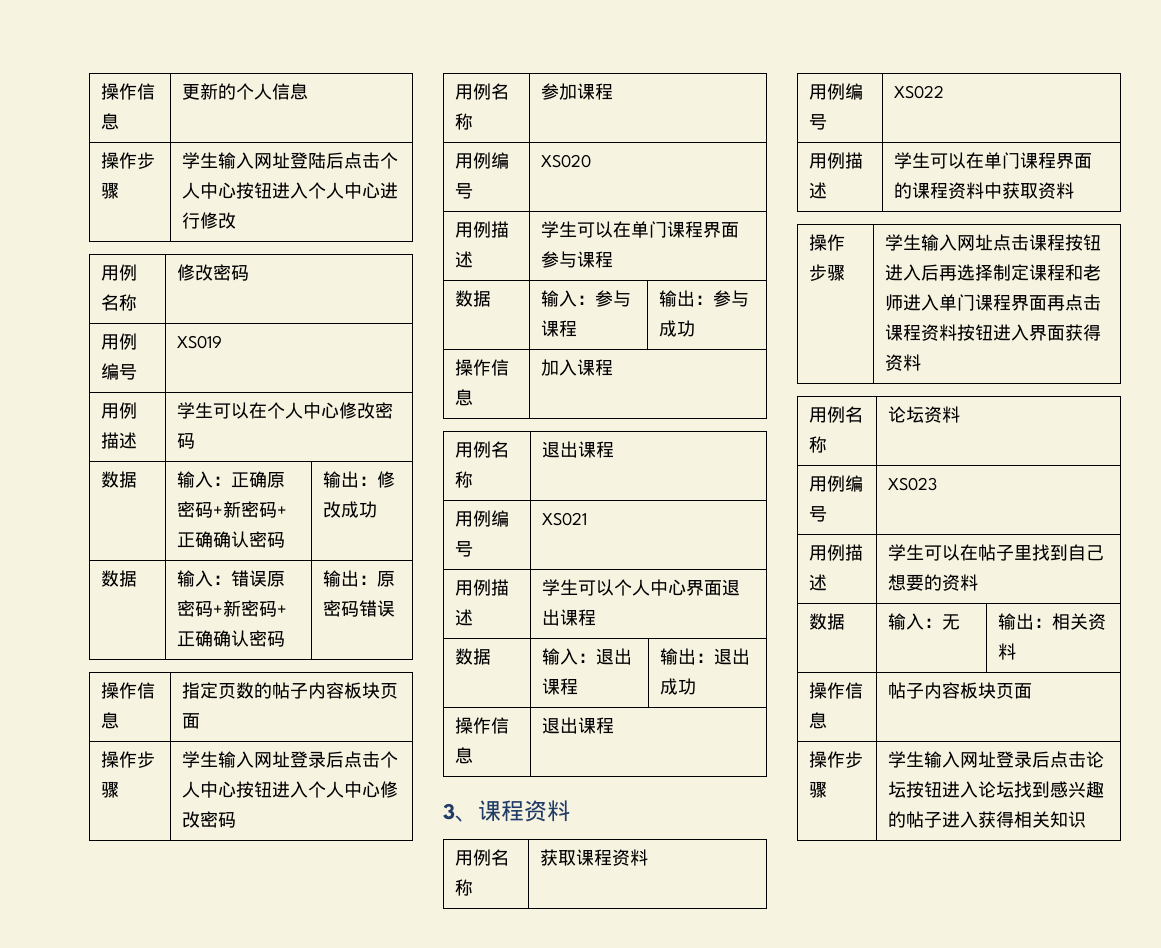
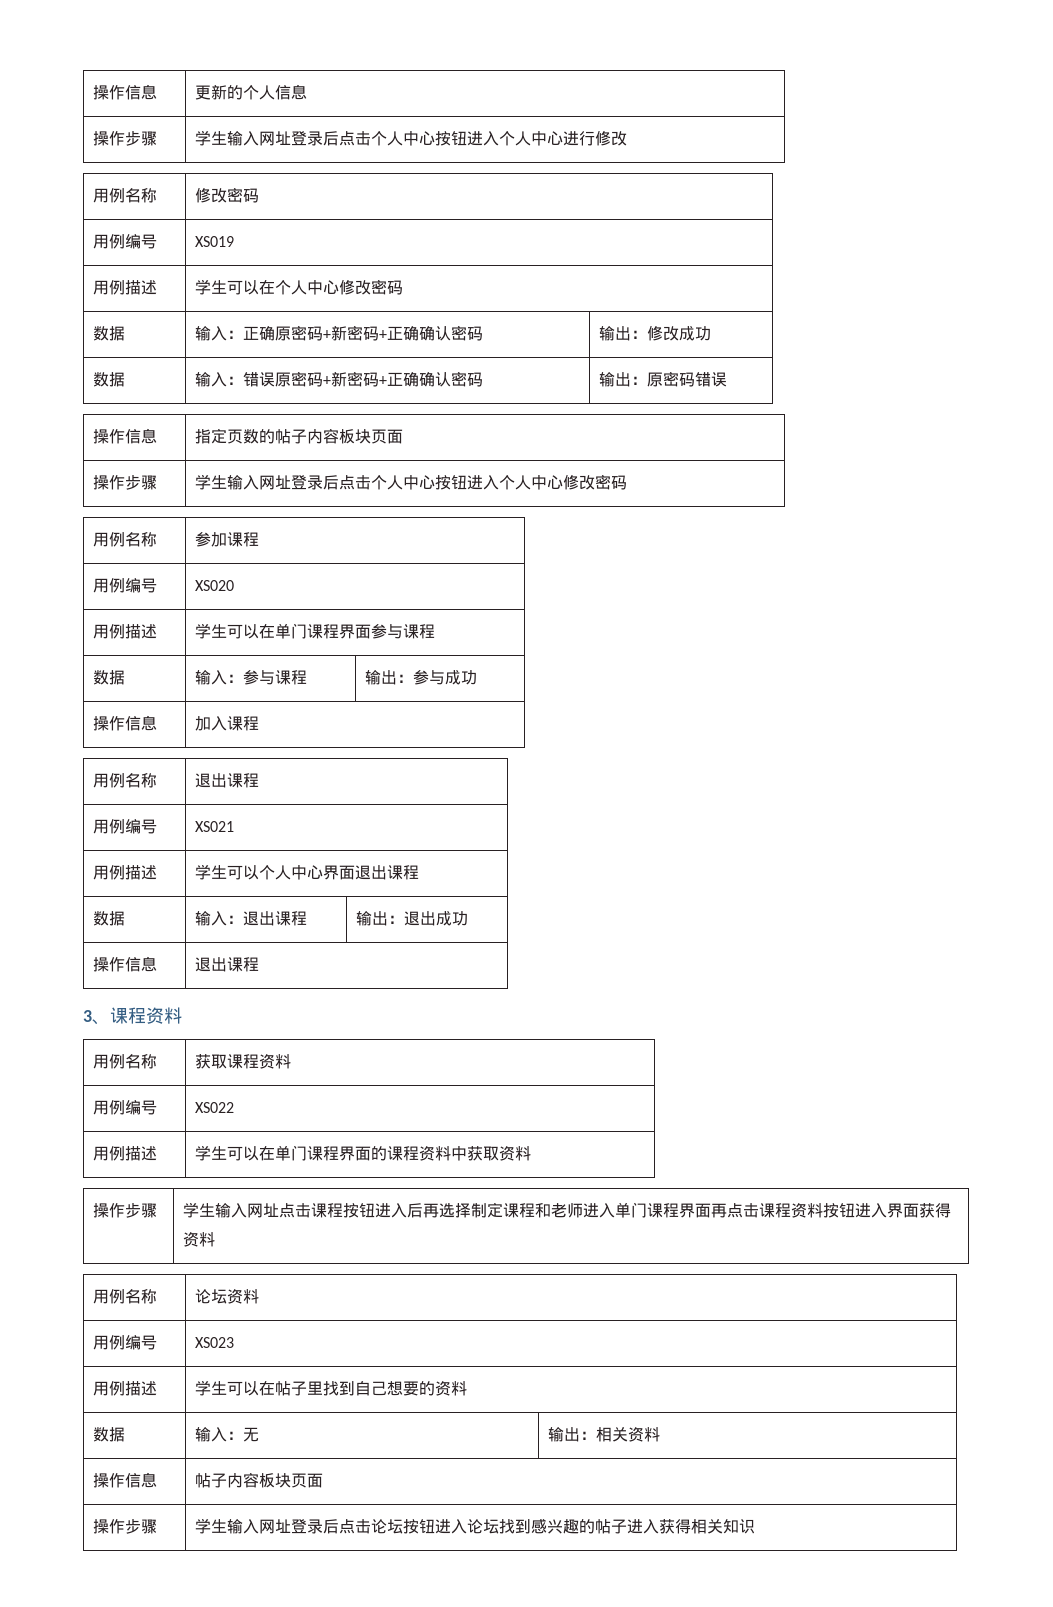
[308,152,327,169] 陆 -> [307,131,324,146] 录

